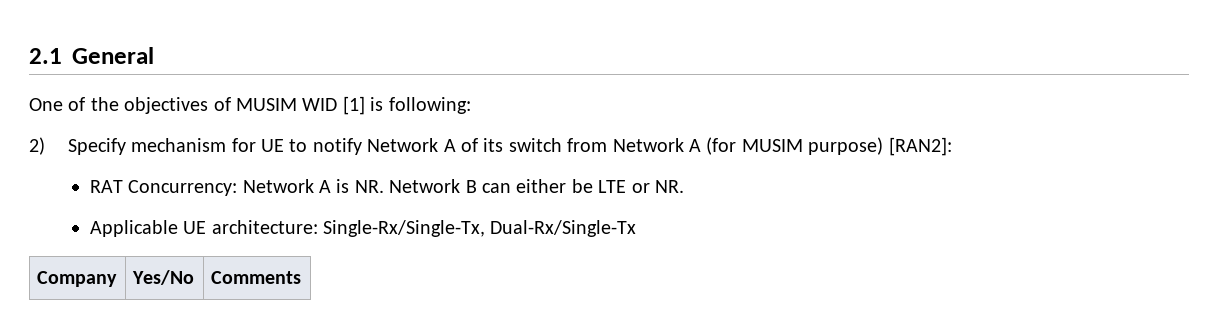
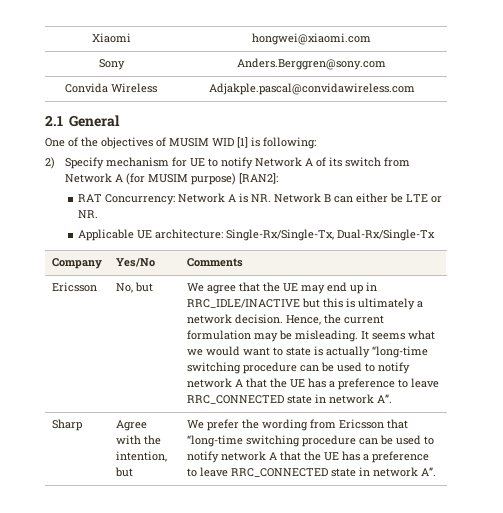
(29, 56) none -> [91,33,131,43] [252,33,371,45] [98,59,125,70] [237,58,386,70] [65,83,157,93] [208,83,415,95] Xiaomi | hongwei@xiaomi.com // Sony | Anders.Berggren@sony.com // Convida Wireless | Adjakple.pascal@convidawireless.com //
(302, 277) none -> [51,282,97,292] [115,282,153,293] [186,282,377,294] [186,298,423,310] [186,314,384,325] [186,330,435,342] [186,346,428,358] [186,362,410,374] [186,378,439,390] [186,394,392,404] [51,419,82,431] [115,420,147,431] [115,435,161,445] [115,451,167,462] [114,467,133,477] [186,419,408,431] [186,435,434,447] [186,451,429,463] [186,467,436,477] // Ericsson | No, but | We agree that the UE may end up in RRC_IDLE/INACTIVE but this is ultimately a network decision. Hence, the current formulation may be misleading. It seems what we would want to state is actually “long-time switching procedure can be used to notify network A that the UE has a preference to leave RRC_CONNECTED state in network A”. // Sharp | Agree with the intention, but | We prefer the wording from Ericsson that “long-time switching procedure can be used to notify network A that the UE has a preference to leave RRC_CONNECTED state in network A”.

